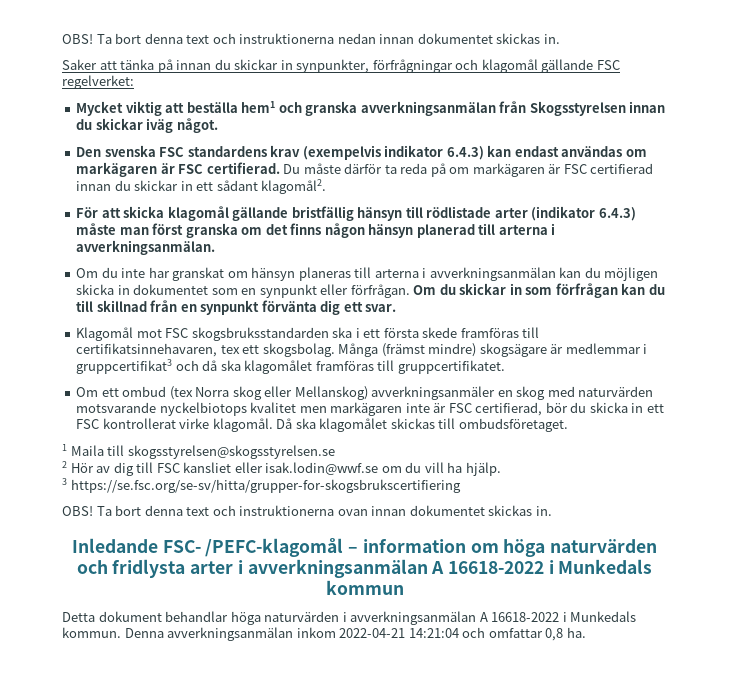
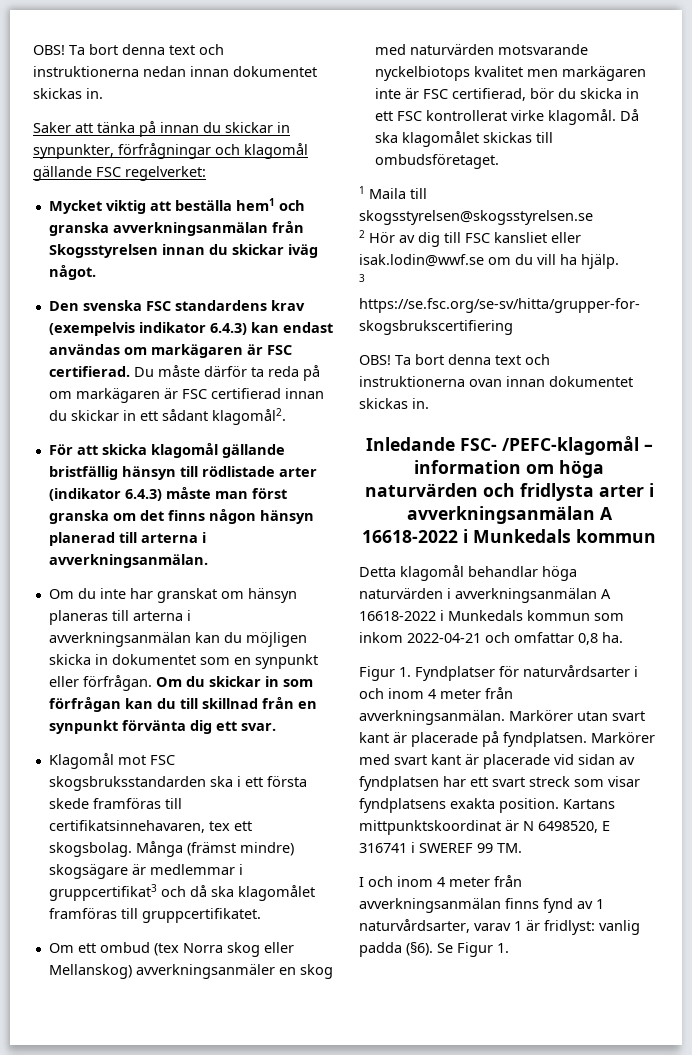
[98,611,162,622] dokument -> [400,565,464,581] klagomål
[62,627,294,641] kommun. Denna avverkningsanmälan -> [527,610,624,621] kommun som
[408,628,459,638] 14:21:04 -> (481, 638) none
(586, 632) none -> [359,665,638,681] [359,687,513,699] [359,710,645,725] [359,731,655,747] [359,754,635,769] [359,776,640,791] [359,798,615,813] [359,820,610,835] [359,842,522,853] [359,875,522,887] [359,898,604,913] [359,919,640,935] [359,942,509,957] // Figur 1. Fyndplatser för naturvårdsarter i och inom 4 meter från avverkningsanmälan. Markörer utan svart kant är placerade på fyndplatsen. Markörer med svart kant är placerade vid sidan av fyndplatsen har ett svart streck som visar fyndplatsens exakta position. Kartans mittpunktskoordinat är N 6498520, E 316741 i SWEREF 99 TM. // I och inom 4 meter från avverkningsanmälan finns fynd av 1 naturvårdsarter, varav 1 är fridlyst: vanlig padda (§6). Se Figur 1.

